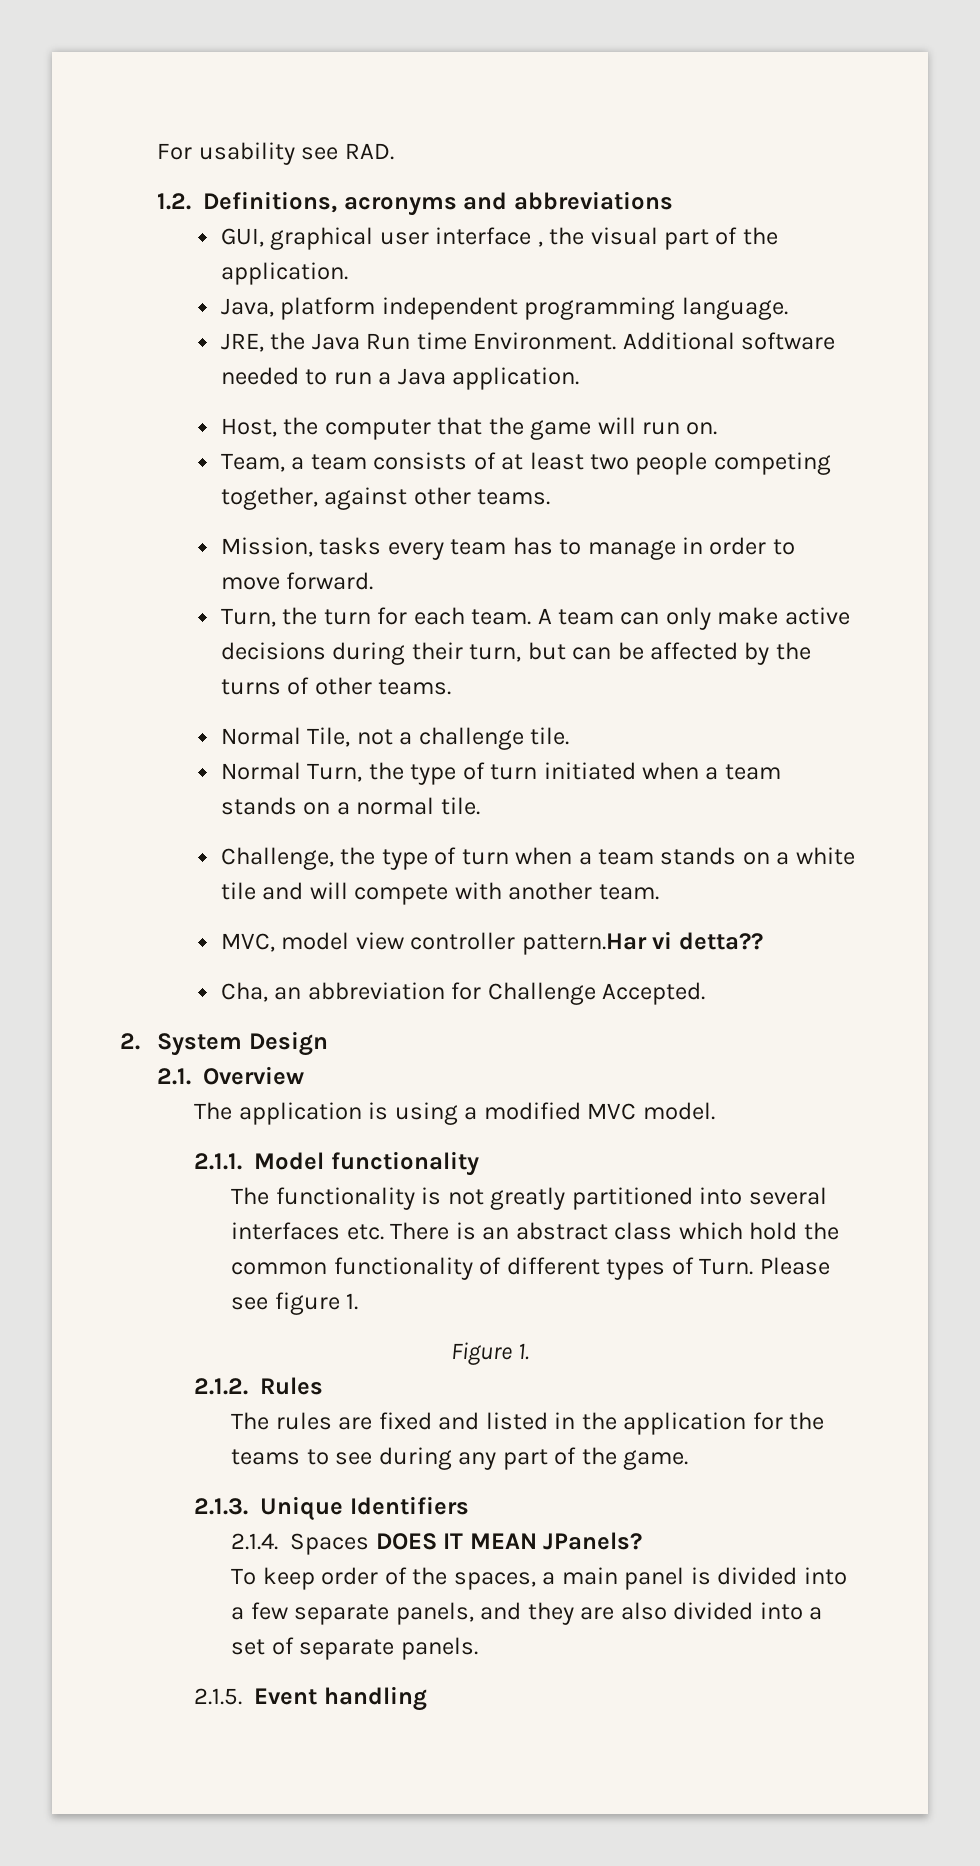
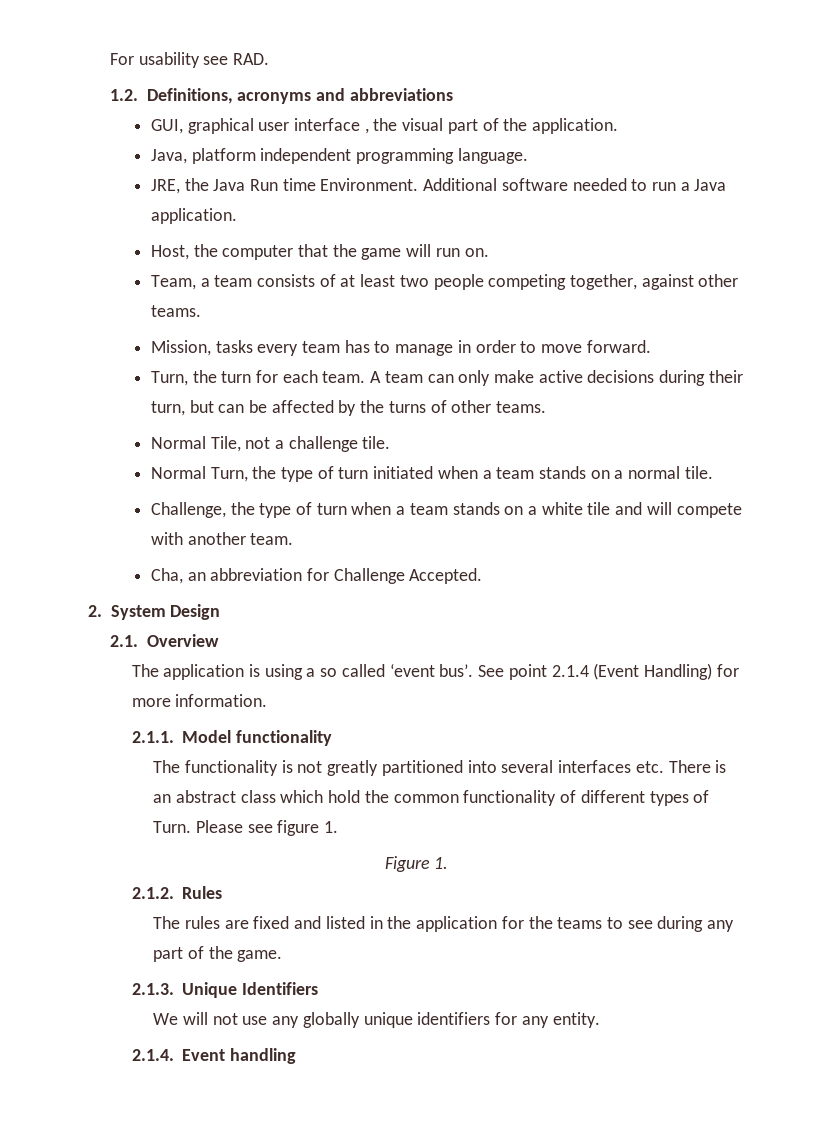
[220,931,763,955] // MVC, model view controller pattern.Har vi detta?? -> (294, 539) none
[483,1102,715,1120] modified MVC model. -> [320,663,739,680] [131,694,268,707] so called ‘event bus’. See point 2.1.4 (Event Handling) for more information.
[231,1532,643,1555] [231,1567,847,1590] [231,1602,823,1625] [231,1637,478,1660] [194,1688,243,1705] 2.1.4. Spaces DOES IT MEAN JPanels? // To keep order of the spaces, a main panel is divided into a few separate panels, and they are also divided into a set of separate panels. // 2.1.5. -> [153,1012,600,1028] [131,1049,174,1061] We will not use any globally unique identifiers for any entity. // 2.1.4.

